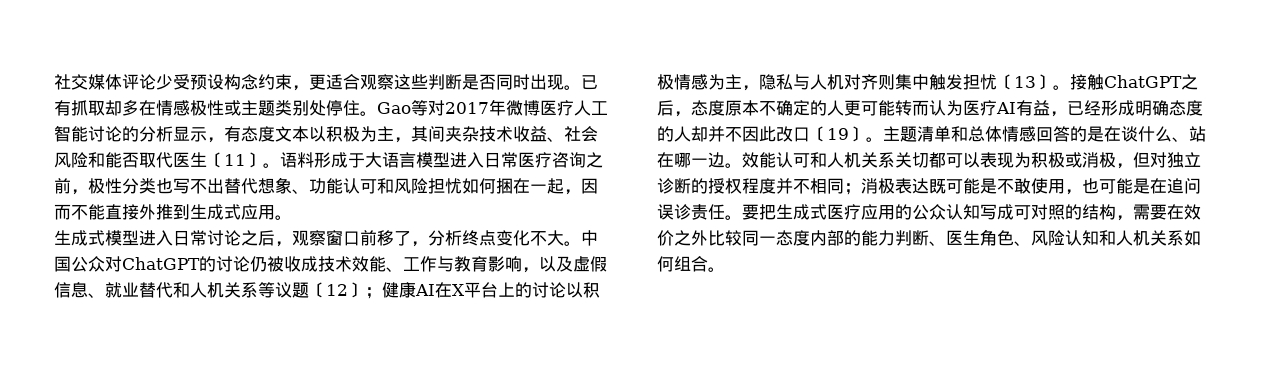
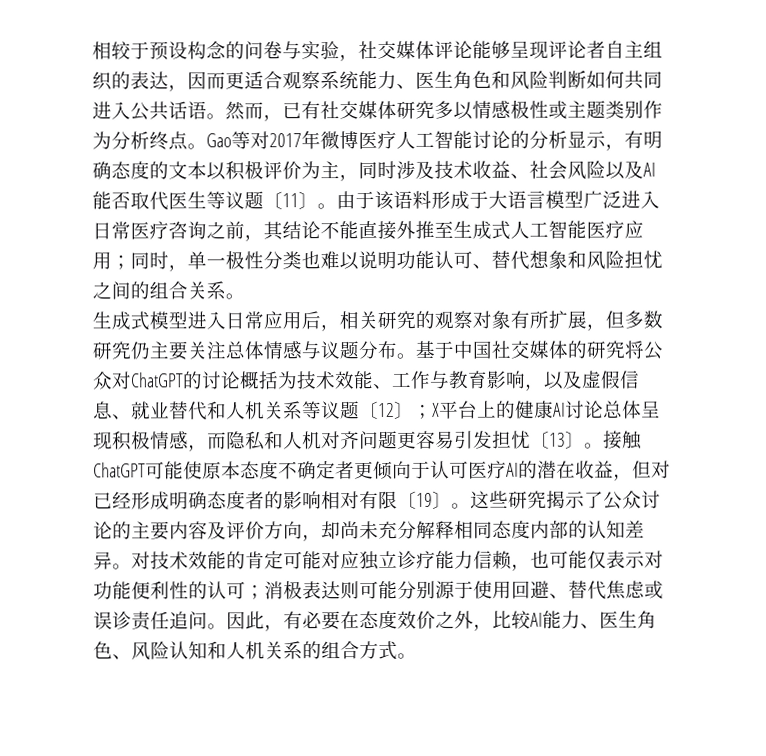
[54,74,598,91] [54,100,156,116] 社交媒体评论少受预设构念约束，更适合观察这些判断是否同时出现。已有抓取却多在 -> [92,40,663,62] [92,70,663,92] [92,100,473,122] 相较于预设构念的问卷与实验，社交媒体评论能够呈现评论者自主组织的表达，因而更适合观察系统能力、医生角色和风险判断如何共同进入公共话语。然而，已有社交媒体研究多以
[309,100,360,116] 处停住 -> [643,100,663,119] [92,131,188,151] 作为分析终点
[241,126,479,143] 态度文本以积极为主，其间夹杂 -> [643,130,663,149] [92,160,435,182] 明确态度的文本以积极评价为主，同时涉及
[88,152,105,168] 和 -> [605,160,656,180] 以及AI
(207, 159) none -> [206,191,264,210] 等议题
(280, 165) none -> [336,190,394,211] 由于该
(450, 160) none -> [583,190,622,209] 广泛
[88,177,598,195] [54,204,275,220] 极性分类也写不出替代想象、功能认可和风险担忧如何捆在一起，因而不能直接外推到生成式应用 -> [263,220,644,241] [92,249,663,272] [92,281,226,300] 其结论不能直接外推至生成式人工智能医疗应用；同时，单一极性分类也难以说明功能认可、替代想象和风险担忧之间的组合关系
[207,230,598,247] [54,256,71,272] 讨论之后，观察窗口前移了，分析终点变化不大。中国 -> [263,310,663,332] [92,340,644,361] 应用后，相关研究的观察对象有所扩展，但多数研究仍主要关注总体情感与议题分布。基于中国社交媒体的研究将
[250,256,318,272] 仍被收成 -> [239,371,298,390] 概括为
[382,282,452,298] 健康AI在 -> (433, 411) none
[532,282,600,298] [657,74,946,91] 讨论以积极情感为主，隐私与人机对齐则集中触 -> [515,400,661,419] [93,430,474,452] 健康AI讨论总体呈现积极情感，而隐私和人机对齐问题更容易引
[1181,74,1198,90] [657,100,1203,117] [657,126,1206,142] [657,152,1201,169] [657,178,1201,195] [657,204,1201,221] [657,230,929,246] 之后，态度原本不确定的人更可能转而认为医疗AI有益，已经形成明确态度的人却并不因此改口〔19〕。主题清单和总体情感回答的是在谈什么、站在哪一边。效能认可和人机关系关切都可以表现为积极或消极，但对独立诊断的授权程度并不相同；消极表达既可能是不敢使用，也可能是在追问误诊责任。要把生成式医疗应用的公众认知写成可对照的结构，需要在效价之外比较同一态度内部的能力判断 -> [145,460,671,481] [93,490,661,511] [93,520,645,542] [93,550,664,571] [93,580,664,600] [93,610,581,632] 可能使原本态度不确定者更倾向于认可医疗AI的潜在收益，但对已经形成明确态度者的影响相对有限〔19〕。这些研究揭示了公众讨论的主要内容及评价方向，却尚未充分解释相同态度内部的认知差异。对技术效能的肯定可能对应独立诊疗能力信赖，也可能仅表示对功能便利性的认可；消极表达则可能分别源于使用回避、替代焦虑或误诊责任追问。因此，有必要在态度效价之外，比较AI能力
[1184,230,1201,246] [657,256,708,272] 如何组合 -> [302,640,398,661] 的组合方式

